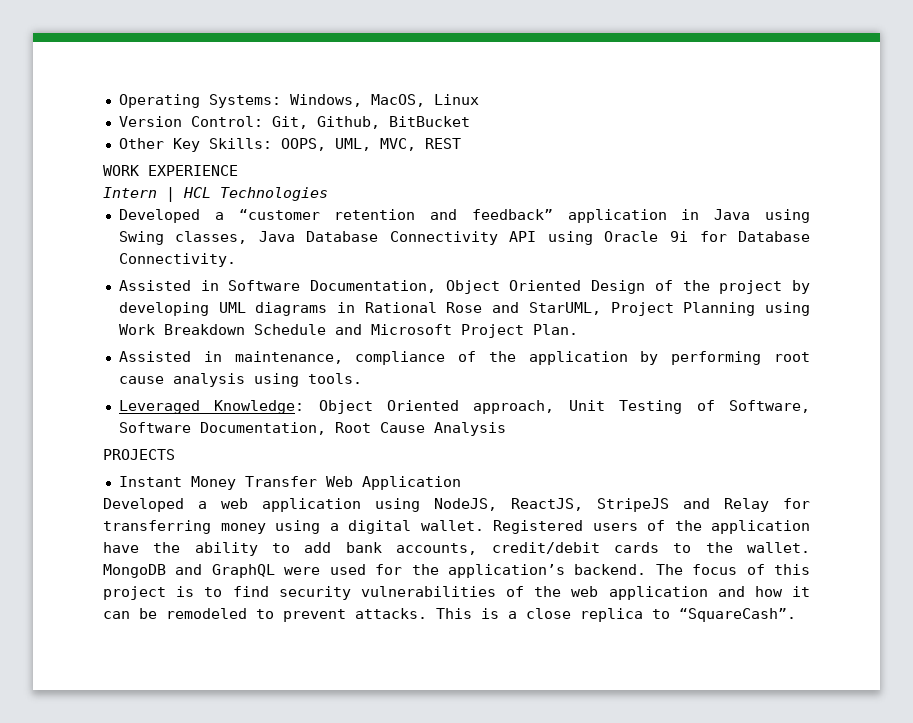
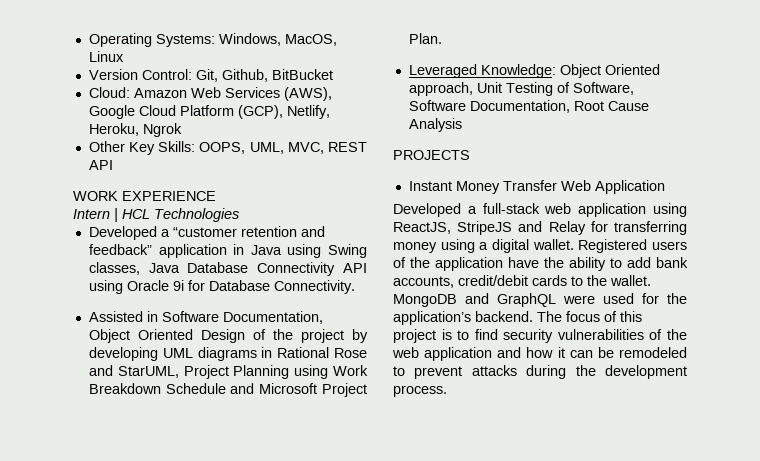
(470, 121) none -> [88,87,332,101] [88,105,330,119] [88,123,182,137] // Cloud: Amazon Web Services (AWS), Google Cloud Platform (GCP), Netlify, Heroku, Ngrok
(461, 143) none -> [88,160,113,170] API
[118,351,810,365] [118,373,362,387] // Assisted in maintenance, compliance of the application by performing root cause analysis using tools. -> (442, 38) none
(207, 505) none -> [482,203,540,214] full-stack
[434,498,497,511] NodeJS, -> (687, 210) none
[355,608,796,622] attacks. This is a close replica to “SquareCash”. -> [471,365,687,379] [393,385,447,397] attacks during the development process.

